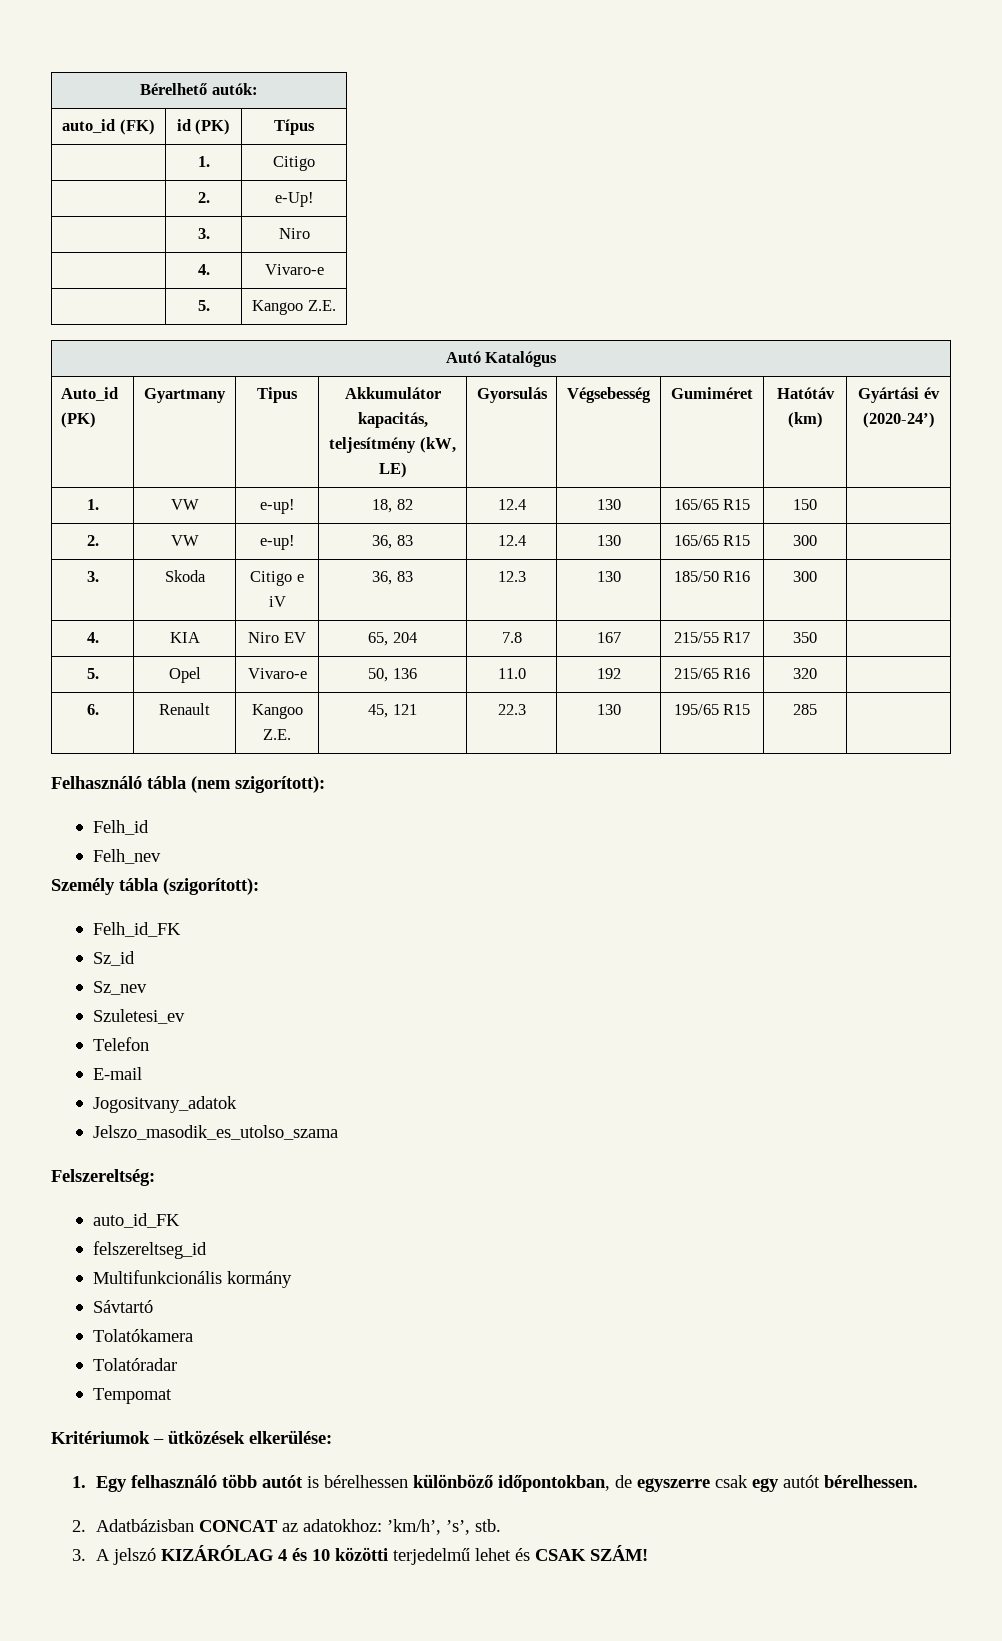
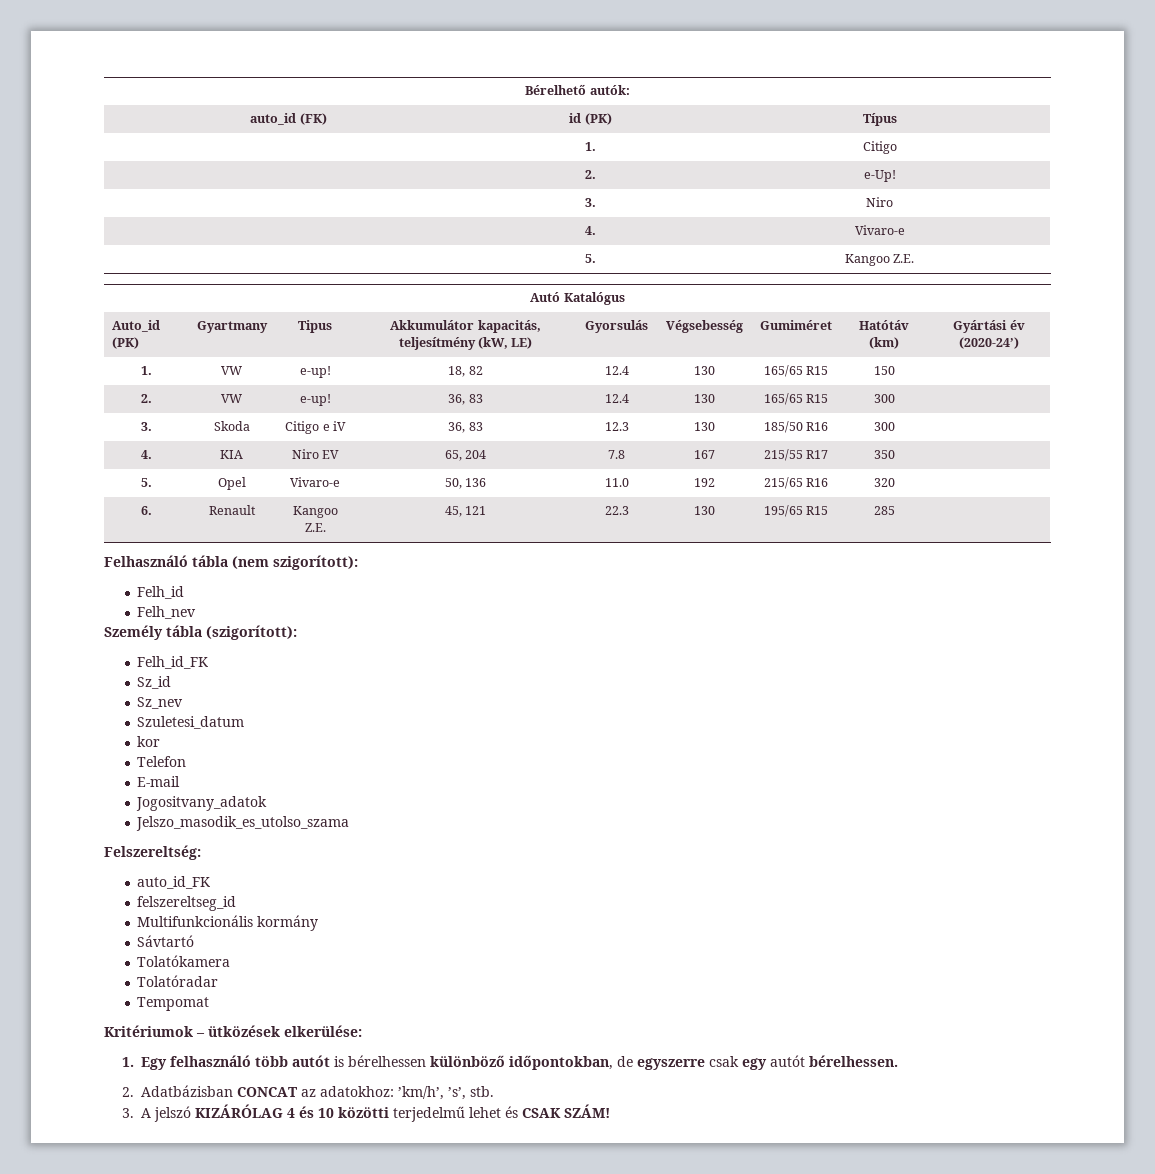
[92,1009,185,1024] Szuletesi_ev -> [137,716,245,729] [137,736,161,747] Szuletesi_datum // kor

